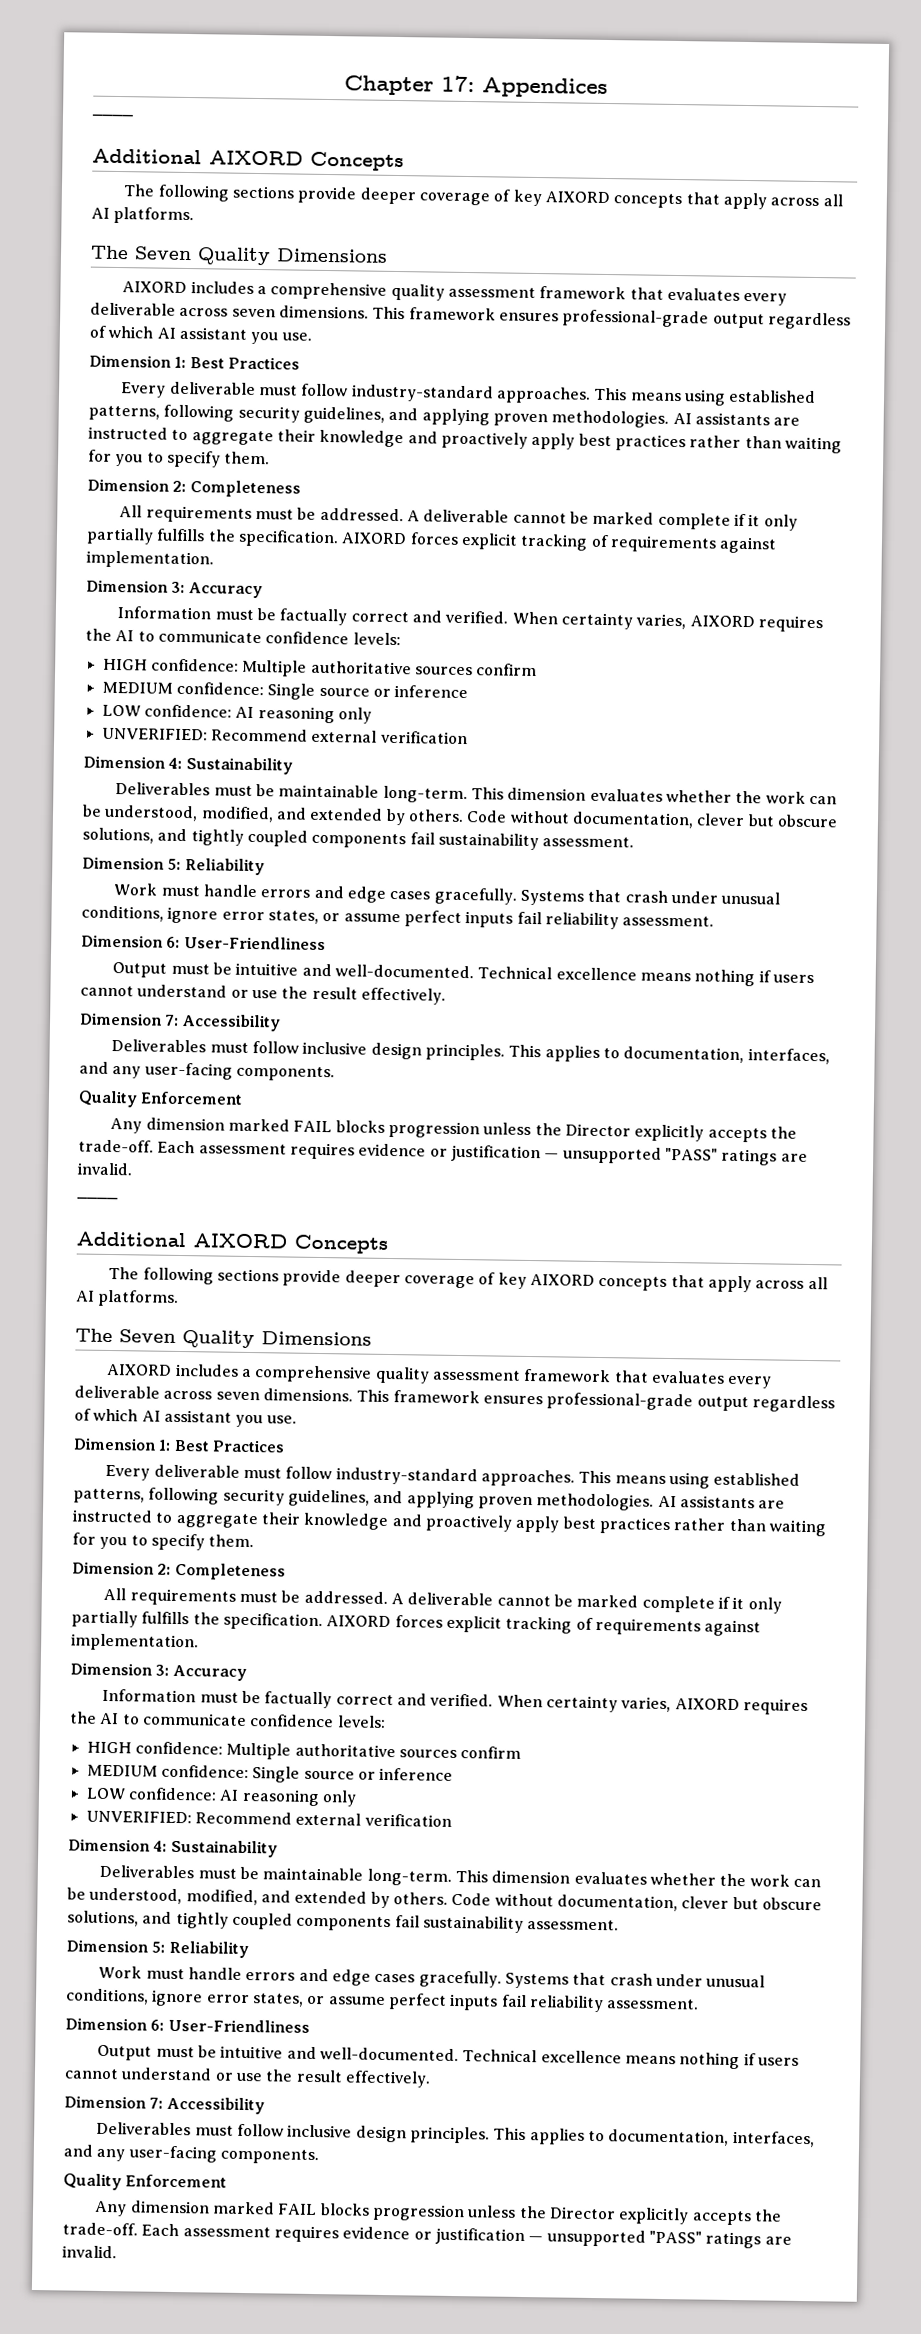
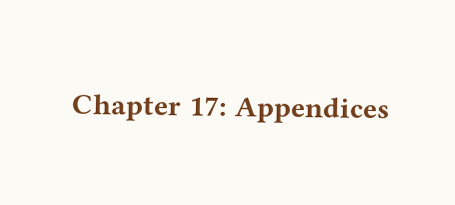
[91,113,134,122] [92,148,404,172] [123,184,843,210] [91,206,195,225] [90,245,388,266] [122,281,788,306] [90,302,851,330] [89,325,312,345] [89,354,300,370] [120,381,817,406] [88,404,801,428] [88,426,842,454] [88,449,271,468] [87,478,301,498] [119,505,798,531] [86,527,778,554] [86,550,214,569] [86,579,263,599] [117,606,823,633] [85,628,401,646] [102,658,538,677] [101,681,469,700] [101,704,372,724] [101,727,468,745] [83,755,293,775] [115,782,837,805] [82,804,838,829] [82,827,635,851] [82,856,265,876] [113,883,781,906] [81,905,715,930] [81,934,326,951] [112,962,814,987] [80,984,446,1005] [79,1012,281,1032] [111,1038,830,1065] [79,1061,335,1082] [78,1090,244,1108] [110,1117,797,1143] [78,1139,808,1166] [77,1162,133,1176] [76,1196,118,1205] [76,1231,389,1254] [108,1266,828,1293] [76,1289,180,1307] [75,1328,372,1349] [106,1363,773,1389] [74,1385,835,1413] [74,1408,297,1428] [73,1437,285,1453] [105,1464,801,1489] [73,1487,786,1511] [72,1509,826,1537] [72,1532,255,1551] [72,1561,286,1581] [103,1587,782,1614] [71,1610,762,1637] [71,1633,199,1652] [70,1662,247,1681] [102,1688,808,1716] [69,1711,386,1728] [86,1741,522,1760] [86,1764,454,1783] [85,1787,357,1807] [85,1810,452,1827] [68,1838,278,1858] [99,1864,821,1888] [67,1887,822,1912] [67,1910,620,1933] [66,1939,249,1959] [98,1965,766,1989] [65,1988,700,2013] [65,2017,310,2033] [97,2044,799,2070] [64,2067,431,2088] [64,2095,265,2115] [96,2121,815,2148] [63,2144,319,2165] [63,2173,228,2191] [94,2200,782,2226] [62,2222,792,2249] [62,2245,117,2259] // ──── // Additional AIXORD Concepts // The following sections provide deeper coverage of key AIXORD concepts that apply across all AI platforms. // The Seven Quality Dimensions // AIXORD includes a comprehensive quality assessment framework that evaluates every deliverable across seven dimensions. This framework ensures professional-grade output regardless of which AI assistant you use. // Dimension 1: Best Practices // Every deliverable must follow industry-standard approaches. This means using established patterns, following security guidelines, and applying proven methodologies. AI assistants are instructed to aggregate their knowledge and proactively apply best practices rather than waiting for you to specify them. // Dimension 2: Completeness // All requirements must be addressed. A deliverable cannot be marked complete if it only partially fulfills the specification. AIXORD forces explicit tracking of requirements against implementation. // Dimension 3: Accuracy // Information must be factually correct and verified. When certainty varies, AIXORD requires the AI to communicate confidence levels: // HIGH confidence: Multiple authoritative sources confirm // MEDIUM confidence: Single source or inference // LOW confidence: AI reasoning only // UNVERIFIED: Recommend external verification // Dimension 4: Sustainability // Deliverables must be maintainable long-term. This dimension evaluates whether the work can be understood, modified, and extended by others. Code without documentation, clever but obscure solutions, and tightly coupled components fail sustainability assessment. // Dimension 5: Reliability // Work must handle errors and edge cases gracefully. Systems that crash under unusual conditions, ignore error states, or assume perfect inputs fail reliability assessment. // Dimension 6: User-Friendliness // Output must be intuitive and well-documented. Technical excellence means nothing if users cannot understand or use the result effectively. // Dimension 7: Accessibility // Deliverables must follow inclusive design principles. This applies to documentation, interfaces, and any user-facing components. // Quality Enforcement // Any dimension marked FAIL blocks progression unless the Director explicitly accepts the trade-off. Each assessment requires evidence or justification — unsupported "PASS" ratings are invalid. // ──── // Additional AIXORD Concepts // The following sections provide deeper coverage of key AIXORD concepts that apply across all AI platforms. // The Seven Quality Dimensions // AIXORD includes a comprehensive quality assessment framework that evaluates every deliverable across seven dimensions. This framework ensures professional-grade output regardless of which AI assistant you use. // Dimension 1: Best Practices // Every deliverable must follow industry-standard approaches. This means using established patterns, following security guidelines, and applying proven methodologies. AI assistants are instructed to aggregate their knowledge and proactively apply best practices rather than waiting for you to specify them. // Dimension 2: Completeness // All requirements must be addressed. A deliverable cannot be marked complete if it only partially fulfills the specification. AIXORD forces explicit tracking of requirements against implementation. // Dimension 3: Accuracy // Information must be factually correct and verified. When certainty varies, AIXORD requires the AI to communicate confidence levels: // HIGH confidence: Multiple authoritative sources confirm // MEDIUM confidence: Single source or inference // LOW confidence: AI reasoning only // UNVERIFIED: Recommend external verification // Dimension 4: Sustainability // Deliverables must be maintainable long-term. This dimension evaluates whether the work can be understood, modified, and extended by others. Code without documentation, clever but obscure solutions, and tightly coupled components fail sustainability assessment. // Dimension 5: Reliability // Work must handle errors and edge cases gracefully. Systems that crash under unusual conditions, ignore error states, or assume perfect inputs fail reliability assessment. // Dimension 6: User-Friendliness // Output must be intuitive and well-documented. Technical excellence means nothing if users cannot understand or use the result effectively. // Dimension 7: Accessibility // Deliverables must follow inclusive design principles. This applies to documentation, interfaces, and any user-facing components. // Quality Enforcement // Any dimension marked FAIL blocks progression unless the Director explicitly accepts the trade-off. Each assessment requires evidence or justification — unsupported "PASS" ratings are invalid. -> (391, 110) none

